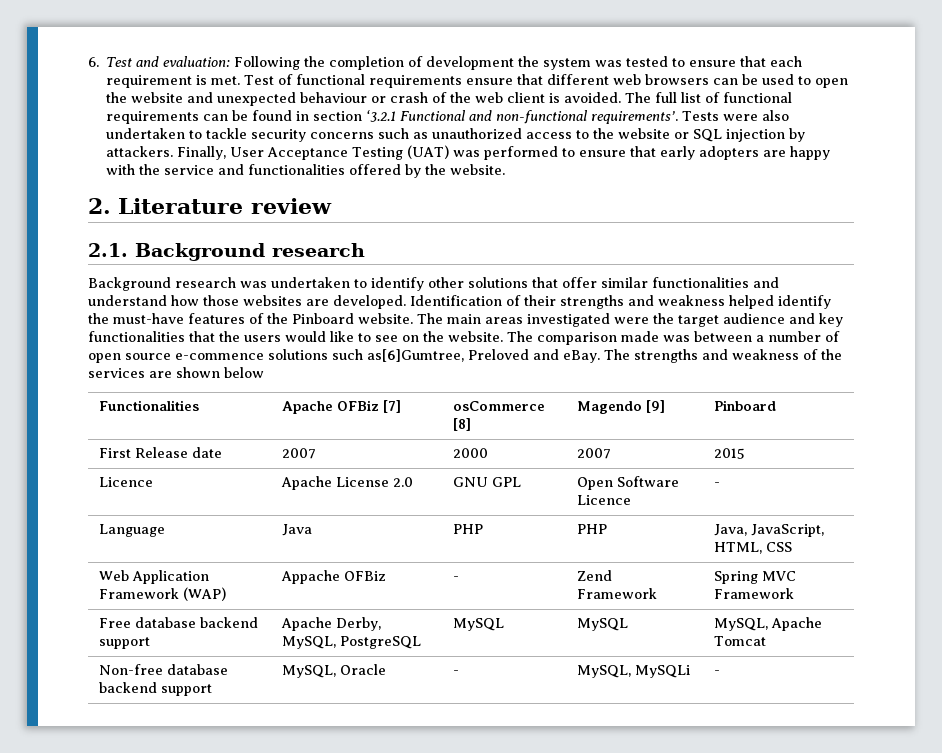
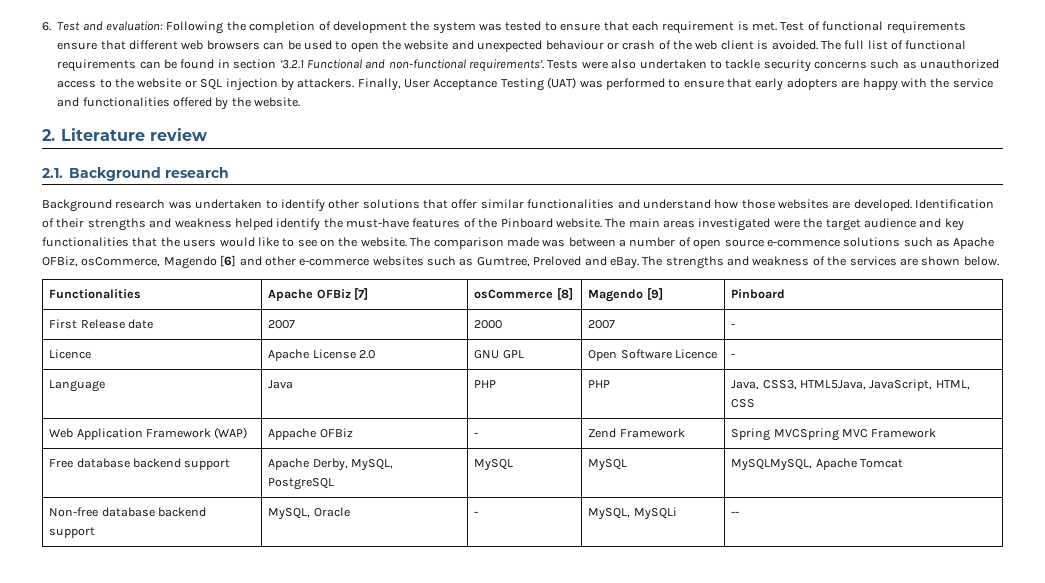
[367,349,464,362] as[6]Gumtree, -> [936,237,995,249] [42,255,530,269] as Apache OFBiz, osCommerce, Magendo [6] and other e-commerce websites such as Gumtree,
[224,367,264,378] below -> [963,256,999,266] below.
[714,448,746,459] 2015 -> [731,323,736,328] -
(748, 530) none -> [762,380,867,390] CSS3, HTML5Java,
(759, 577) none -> [773,428,839,441] MVCSpring
[714,618,769,631] MySQL, -> [731,459,813,471] MySQLMySQL,
[714,670,721,675] - -> [731,511,740,516] --

